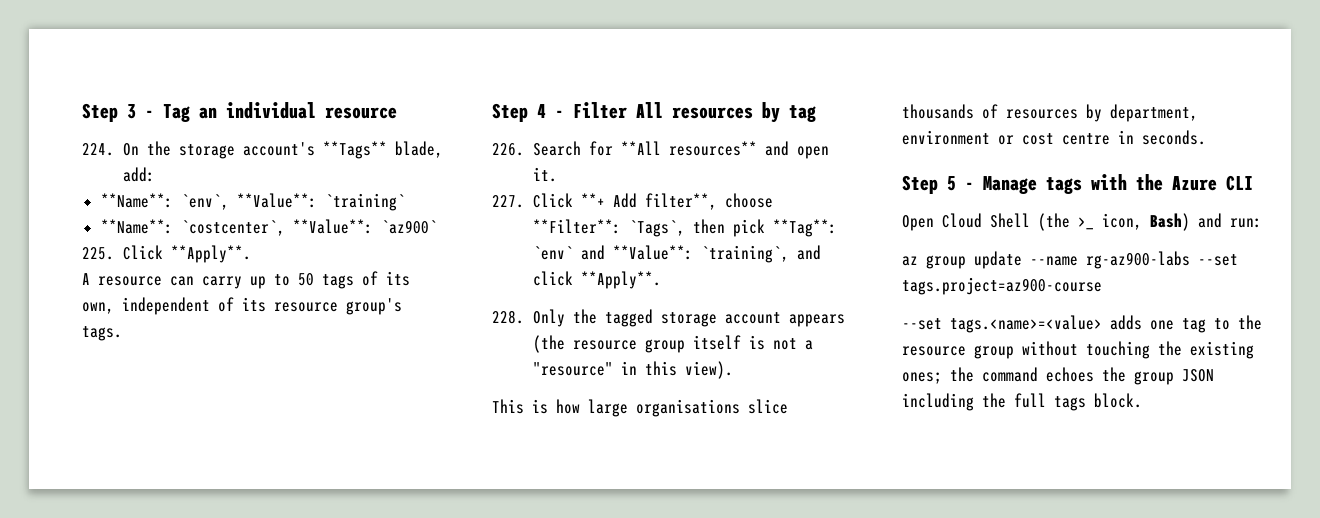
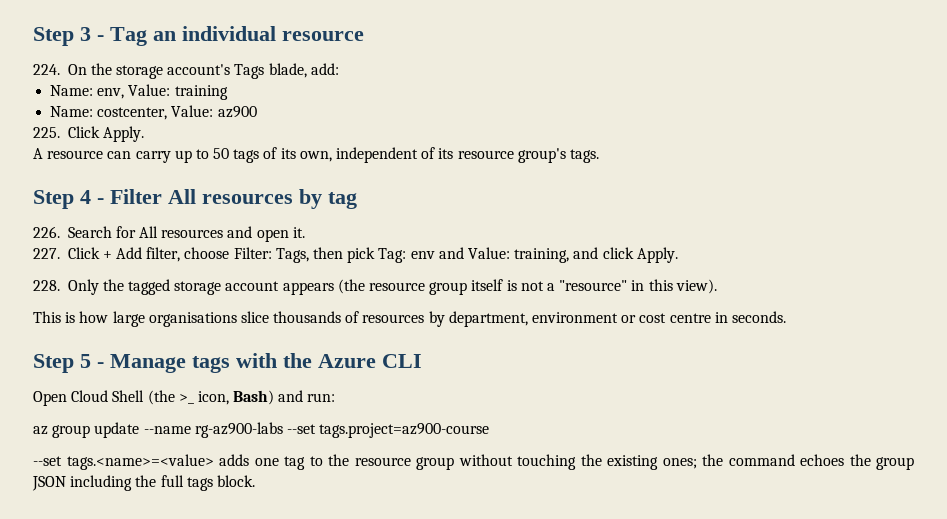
[322,141,387,159] **Tags** -> [234,64,265,79] Tags
[100,193,405,211] [100,219,437,236] **Name**: `env`, **Value**: `training` // **Name**: `costcenter`, **Value**: `az900` -> [50,84,228,100] [50,105,257,120] Name: env, Value: training // Name: costcenter, Value: az900
[170,245,251,263] **Apply**. -> [102,126,144,142] Apply.
[620,141,757,156] **All resources** -> [139,226,224,238] All resources
[580,193,773,210] [532,219,837,237] [532,245,789,263] **+ Add filter**, choose **Filter**: `Tags`, then pick **Tag**: `env` and **Value**: `training`, -> [102,247,570,263] + Add filter, choose Filter: Tags, then pick Tag: env and Value: training,
[580,271,661,289] **Apply**. -> [636,247,678,263] Apply.

